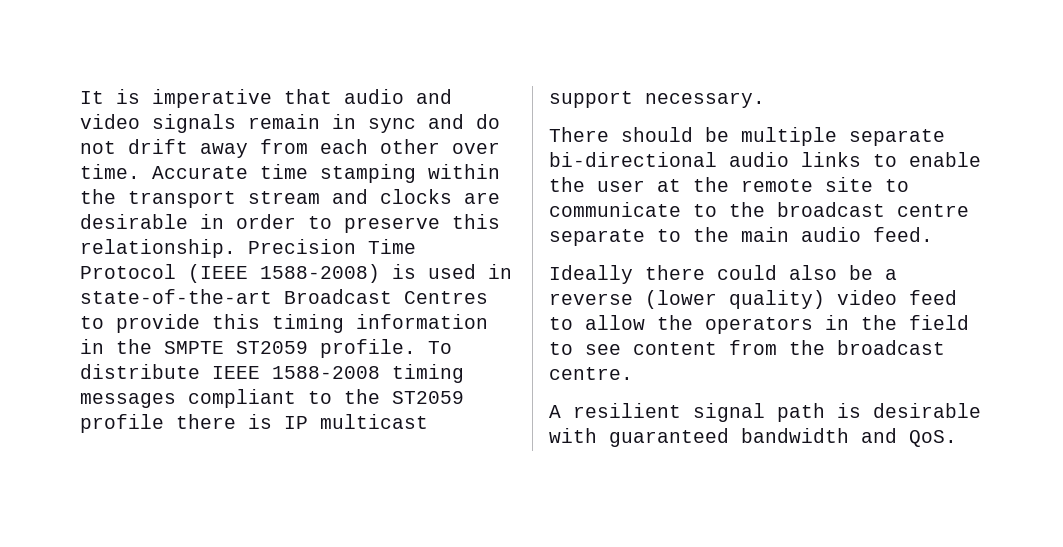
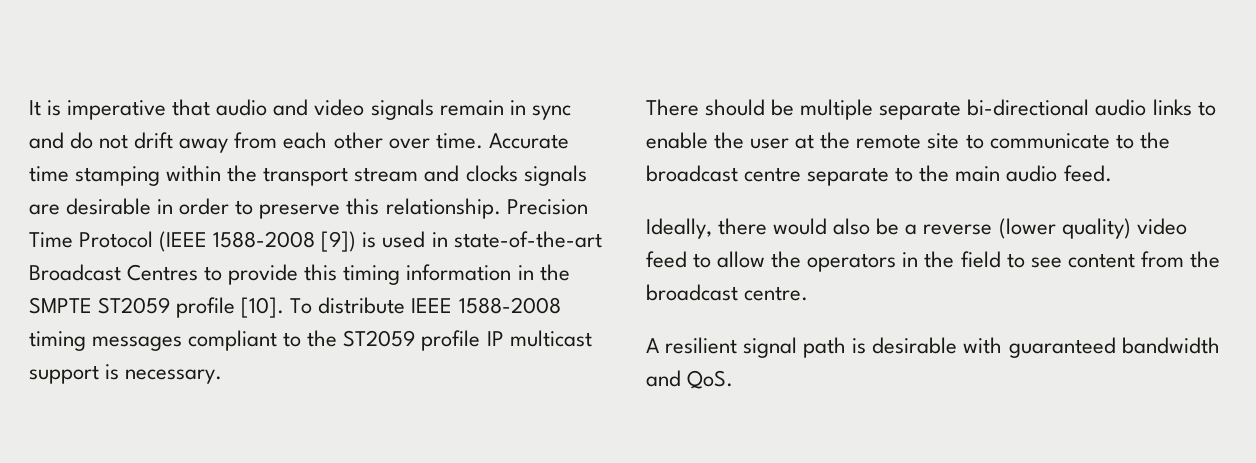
(452, 196) none -> [523,165,587,186] signals
[260,264,380,283] 1588-2008) -> [213,231,357,252] 1588-2008 [9])
[320,339,416,358] profile. -> [176,297,285,318] profile [10].
[176,414,272,429] there is -> (481, 340) none
(633, 99) none -> [105,364,120,380] is
[549,265,777,284] Ideally there could -> [646,218,828,239] Ideally, there would

